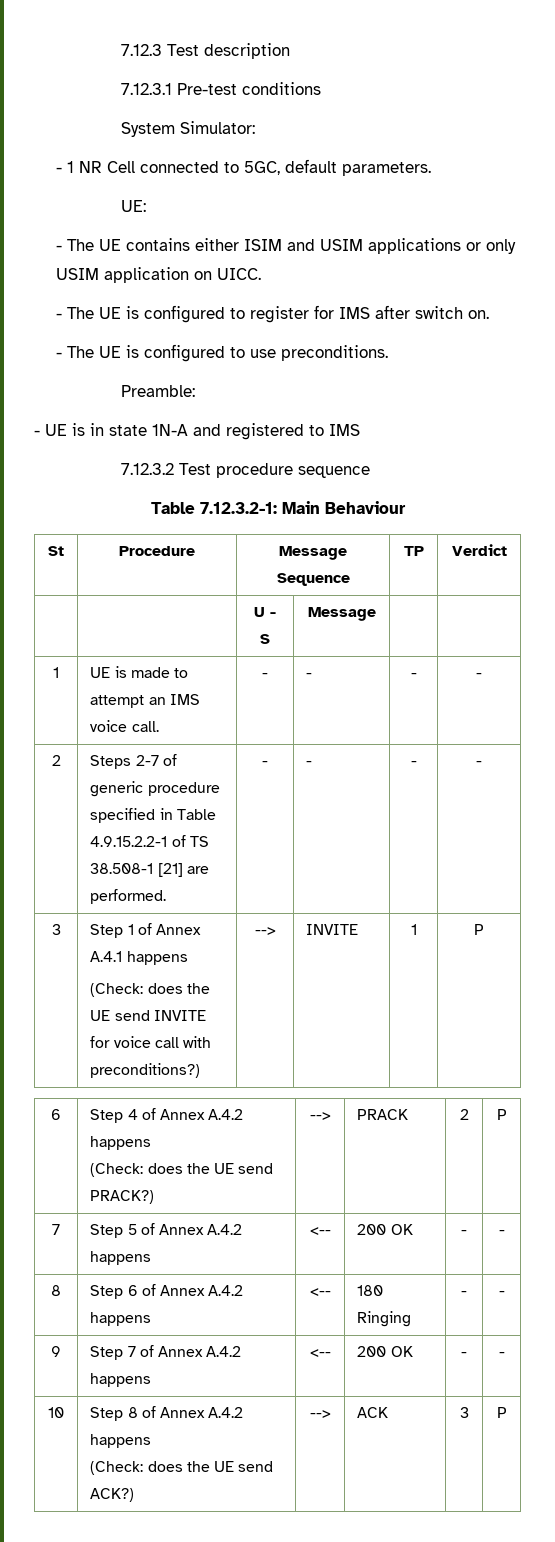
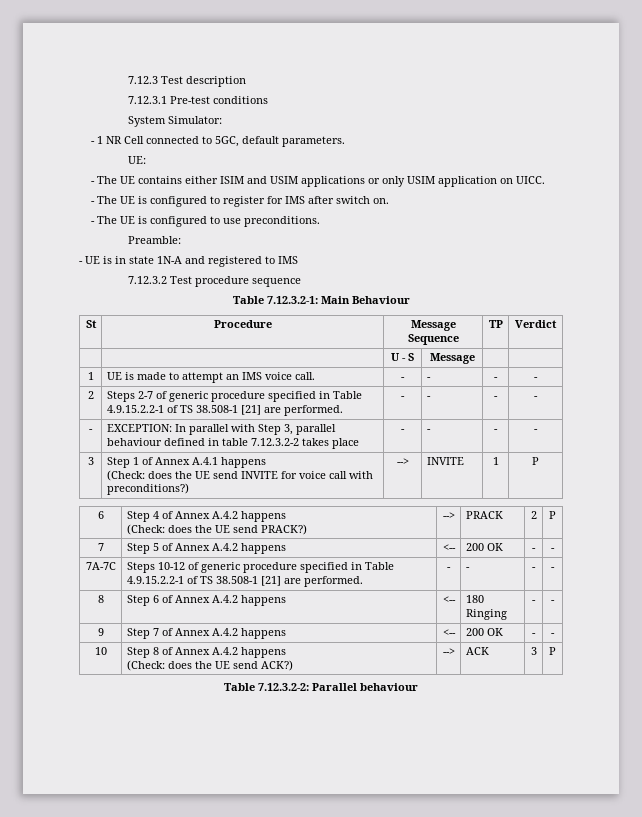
(482, 763) none -> [89,429,93,432] [106,424,336,435] [106,438,359,449] [401,429,405,432] [426,429,431,432] [494,429,498,432] [534,429,538,432] // - | EXCEPTION: In parallel with Step 3, parallel behaviour defined in table 7.12.3.2-2 takes place | - | - | - | -
(505, 1232) none -> [85,562,116,570] [126,562,394,573] [126,576,363,587] [447,567,451,570] [465,567,470,570] [532,567,536,570] [551,567,555,570] // 7A-7C | Steps 10-12 of generic procedure specified in Table 4.9.15.2.2-1 of TS 38.508-1 [21] are performed. | - | - | - | -
(507, 1412) none -> [224,683,418,691] // Table 7.12.3.2-2: Parallel behaviour

